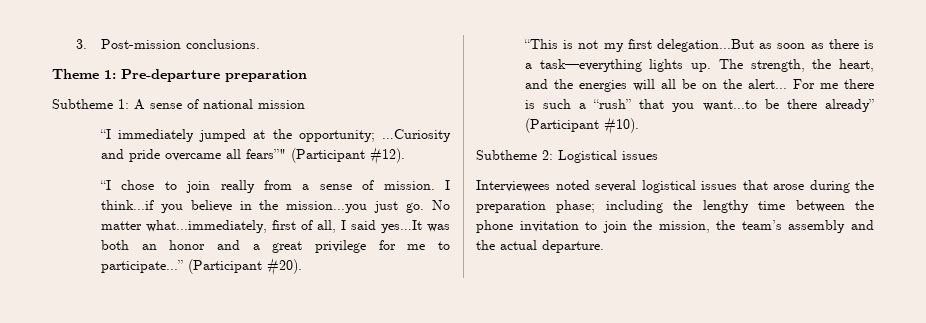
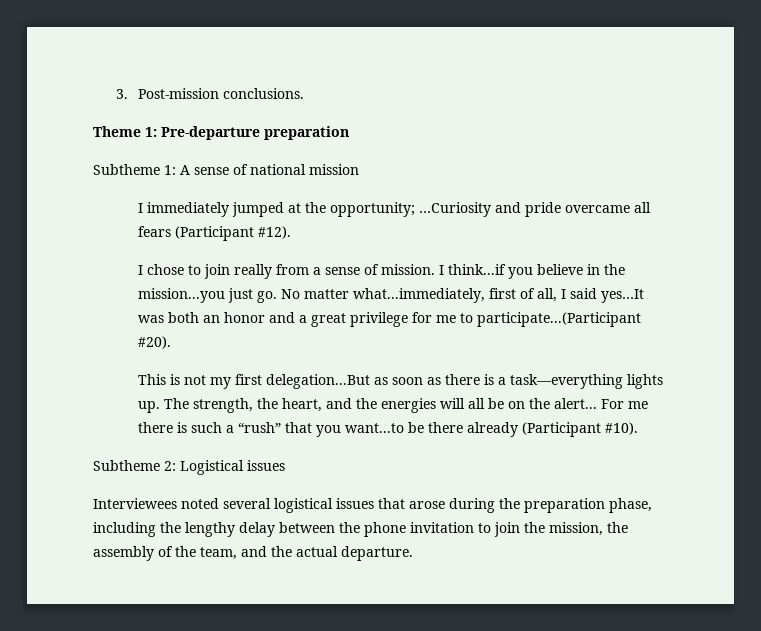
[99,129,111,139] “I -> [138,203,144,213] I
[245,149,286,159] fears”" -> [138,226,172,237] fears
[99,180,111,190] “I -> [138,265,144,275] I
[100,259,262,274] participate...” (Participant -> [477,312,642,327] participate...(Participant
[523,39,558,49] “This -> [138,374,167,385] This
[825,99,875,112] already” -> [467,422,519,437] already
[556,200,596,213] phase; -> [609,498,652,513] phase,
[758,201,786,210] time -> [239,522,275,537] delay
[741,220,846,233] team’s assembly -> [93,546,237,561] assembly of the team,

